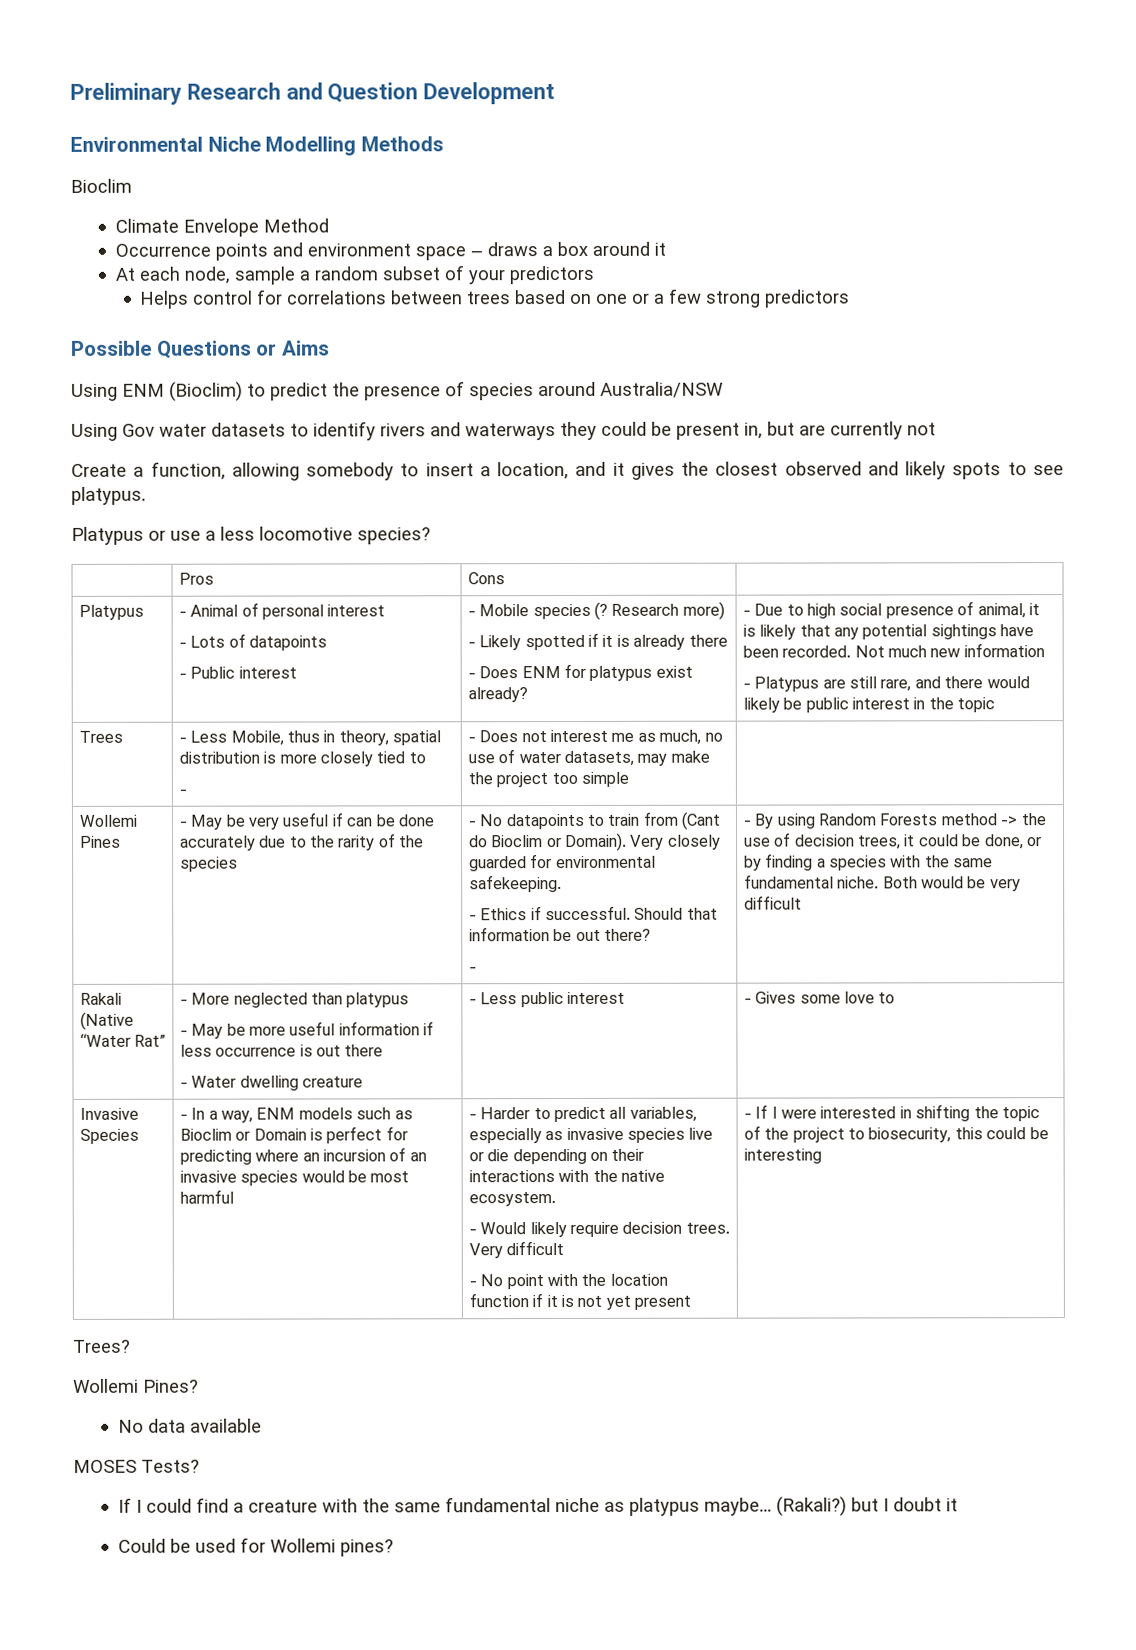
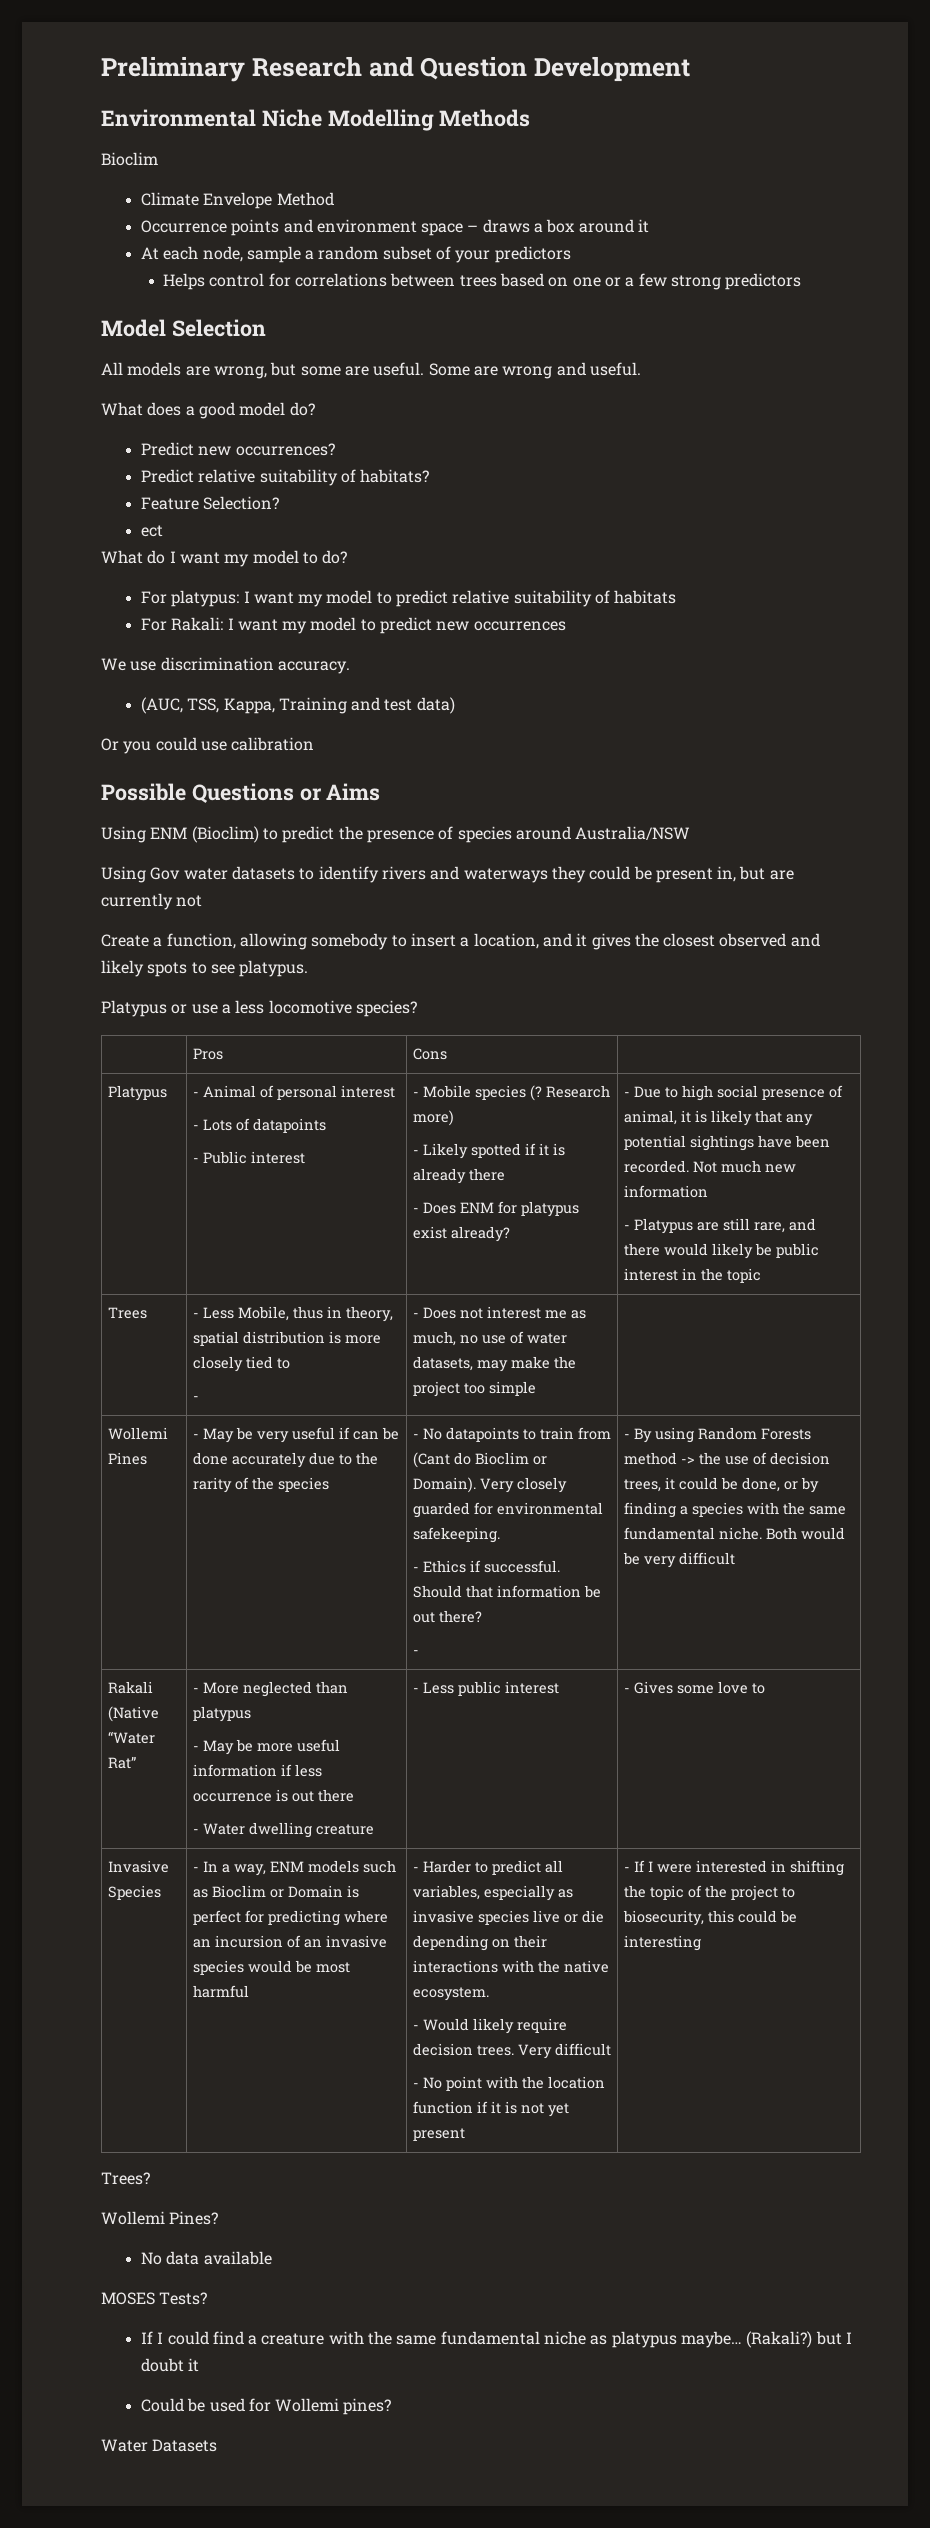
(851, 298) none -> [101,319,266,337] [101,362,641,379] [101,402,315,419] [140,442,335,456] [140,469,430,486] [140,496,280,510] [140,525,163,537] [101,550,348,567] [140,590,677,607] [140,617,566,634] [101,657,350,674] [140,697,455,714] [101,737,315,754] // Model Selection // All models are wrong, but some are useful. Some are wrong and useful. // What does a good model do? // Predict new occurrences? // Predict relative suitability of habitats? // Feature Selection? // ect // What do I want my model to do? // For platypus: I want my model to predict relative suitability of habitats // For Rakali: I want my model to predict new occurrences // We use discrimination accuracy. // (AUC, TSS, Kappa, Training and test data) // Or you could use calibration
(394, 1548) none -> [101,2439,218,2452] // Water Datasets

